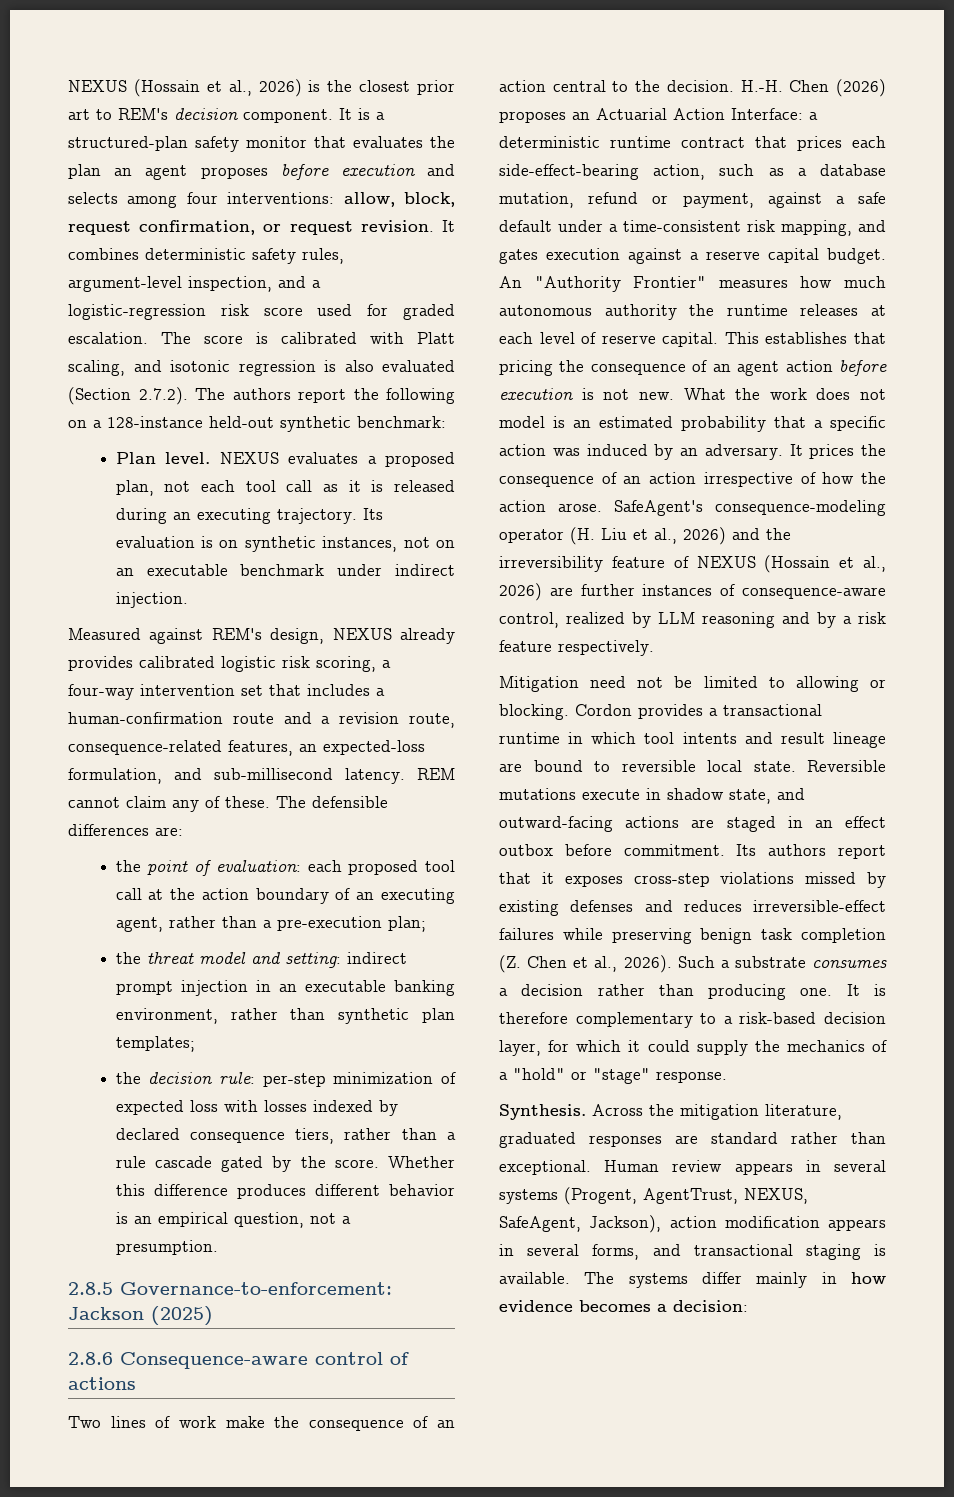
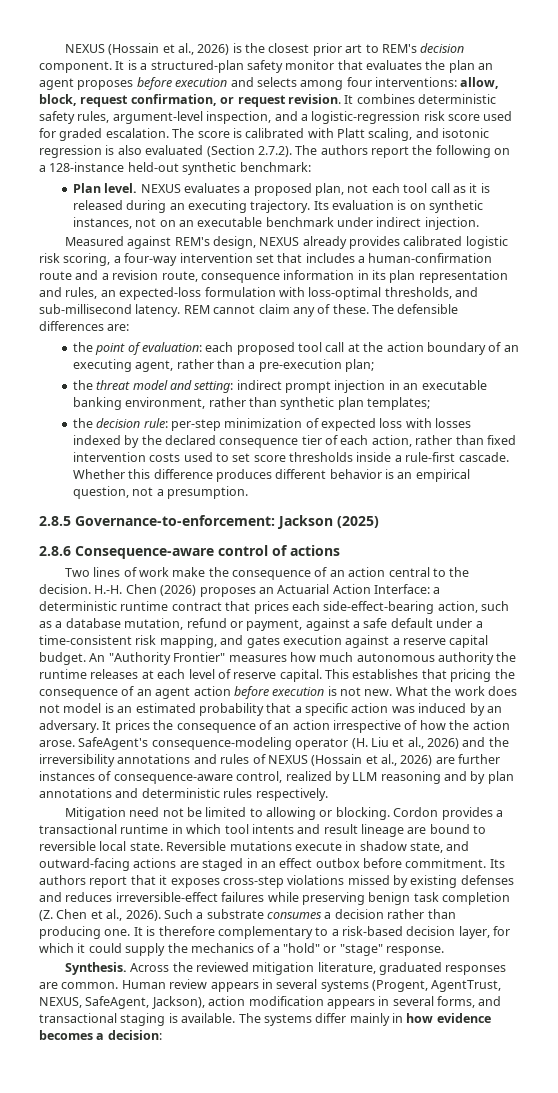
[68,740,425,756] [68,768,162,784] consequence-related features, an expected-loss formulation, -> [200,270,508,283] [39,287,452,300] consequence information in its plan representation and rules, an expected-loss formulation with loss-optimal thresholds,
(398, 1108) none -> [141,435,162,445] the
[295,1128,457,1144] [115,1156,379,1172] tiers, rather than a rule cascade gated by the score. -> [301,435,516,447] [72,452,509,462] tier of each action, rather than fixed intervention costs used to set score thresholds inside a rule-first cascade.
[611,556,665,568] feature -> [117,754,250,764] annotations and rules
[843,612,886,624] [499,640,552,652] a risk feature -> [487,771,514,784] [39,788,253,798] plan annotations and deterministic rules
(674, 1110) none -> [195,962,249,972] reviewed
[711,1132,886,1144] [499,1160,591,1175] standard rather than exceptional. -> [61,982,119,989] common.

